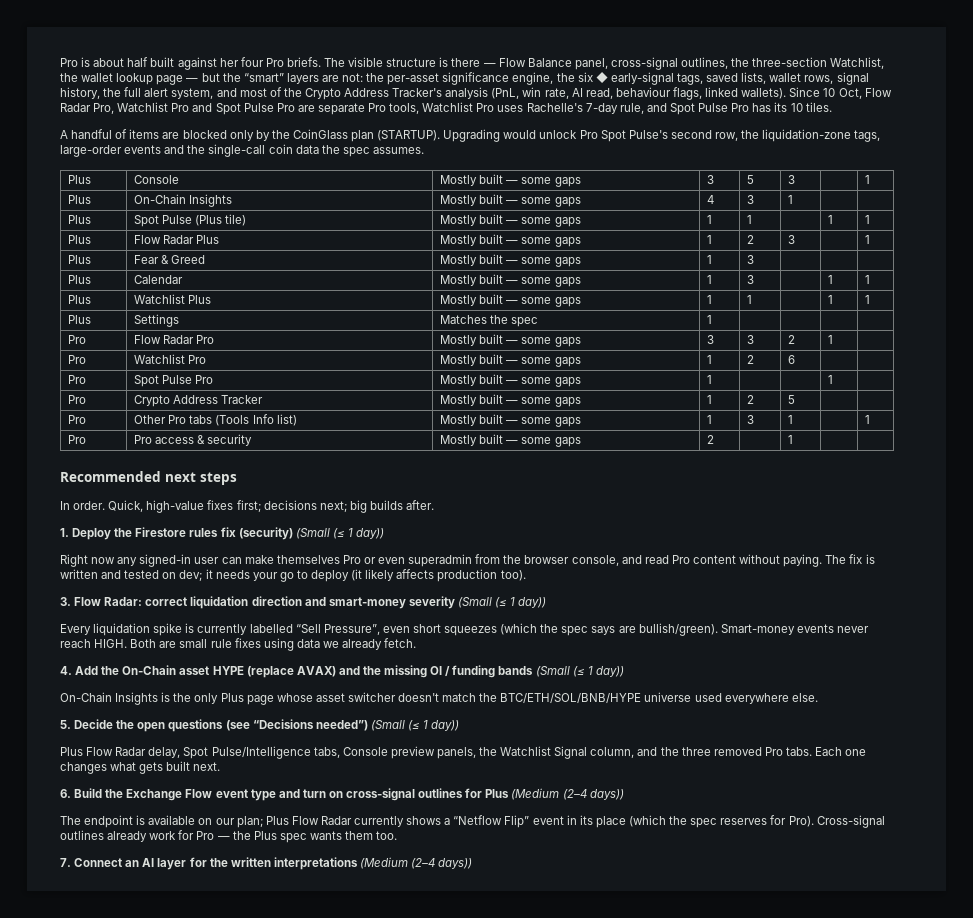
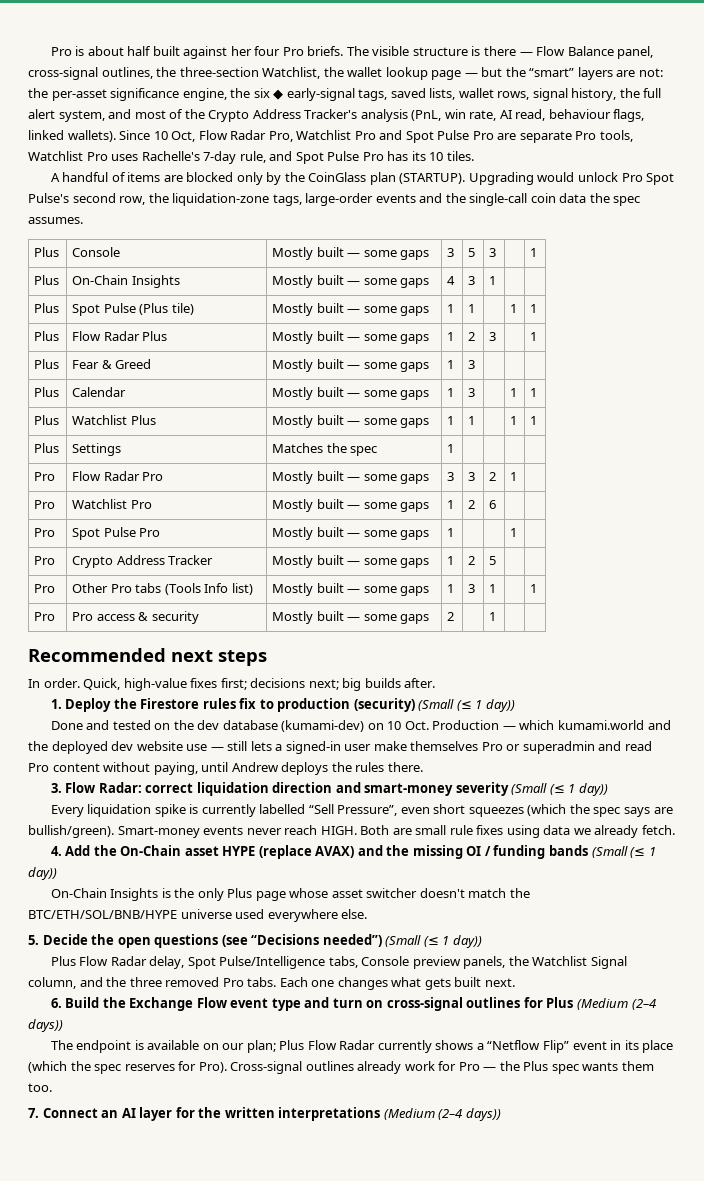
(236, 532) none -> [259,698,351,712] to production
[60,554,138,567] Right now any -> [50,720,671,732] [28,741,283,754] Done and tested on the dev database (kumami-dev) on 10 Oct. Production — which kumami.world and the deployed dev website use — still lets a
[221,557,242,564] can -> (372, 747) none
[378,554,619,567] even superadmin from the browser console, -> [522,741,595,754] superadmin
[783,554,875,567] [60,569,526,582] paying. The fix is written and tested on dev; it needs your go to deploy (it likely affects production too). -> [153,762,423,775] paying, until Andrew deploys the rules there.

